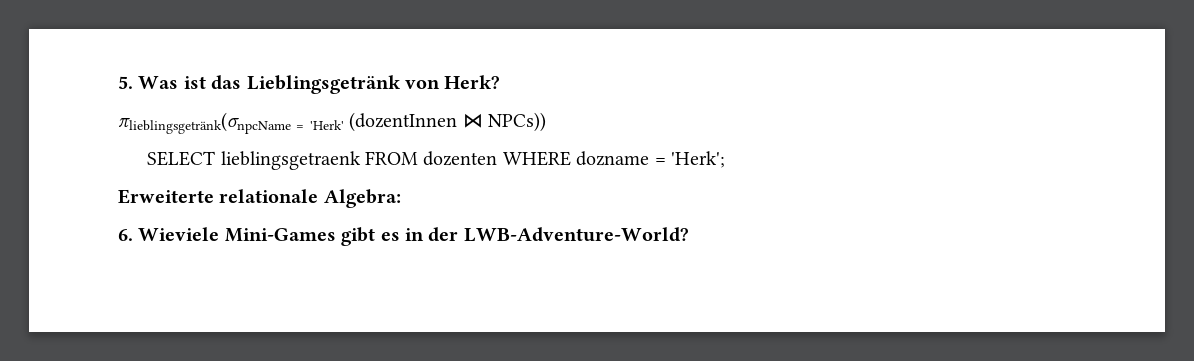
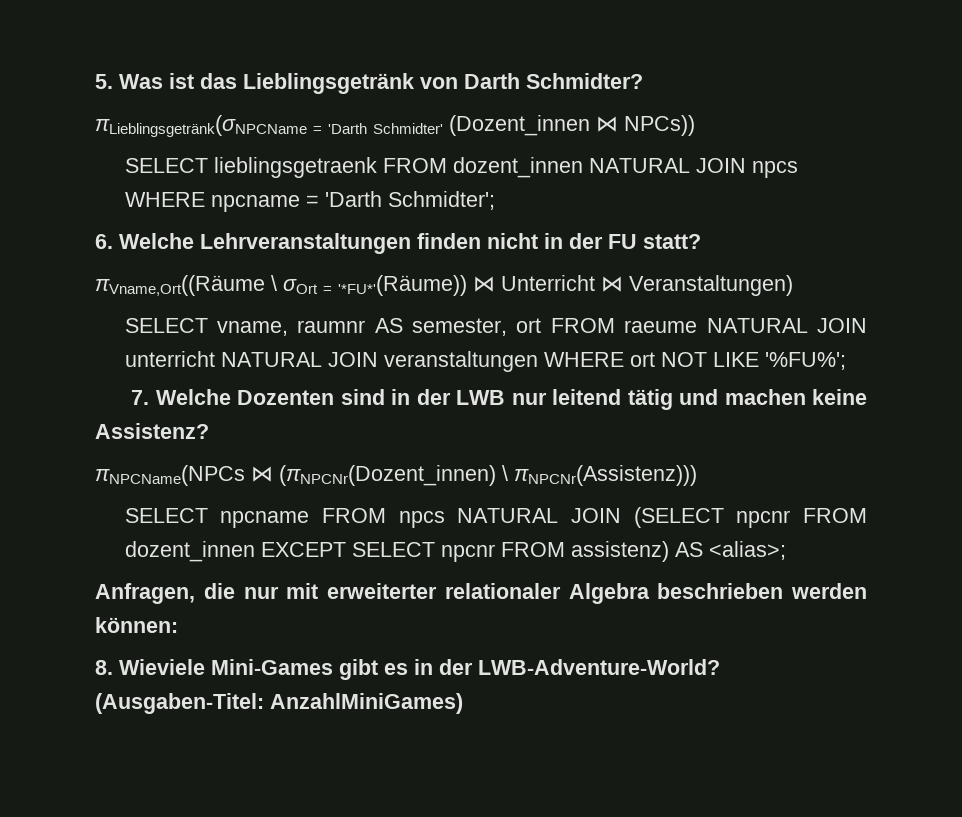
[444,75,501,89] [118,112,458,134] Herk? // πlieblingsgetränk(σnpcName = 'Herk' (dozentInnen -> [464,73,643,89] [95,115,590,137] Darth Schmidter? // πLieblingsgetränk(σNPCName = 'Darth Schmidter' (Dozent_innen
[423,151,725,168] [118,189,401,208] [118,229,133,241] dozenten WHERE dozname = 'Herk'; // Erweiterte relationale Algebra: // 6. -> [452,157,798,178] [124,191,495,212] [95,233,701,254] [95,275,793,296] [124,318,867,336] [124,351,846,372] [131,389,867,410] [95,423,209,439] [95,465,697,486] [124,507,867,528] [124,541,786,562] [95,583,867,604] [95,617,178,633] [95,660,113,675] dozent_innen NATURAL JOIN npcs WHERE npcname = 'Darth Schmidter'; // 6. Welche Lehrveranstaltungen finden nicht in der FU statt? // πVname,Ort((Räume \ σOrt = '*FU*'(Räume)) ⋈ Unterricht ⋈ Veranstaltungen) // SELECT vname, raumnr AS semester, ort FROM raeume NATURAL JOIN unterricht NATURAL JOIN veranstaltungen WHERE ort NOT LIKE '%FU%'; // 7. Welche Dozenten sind in der LWB nur leitend tätig und machen keine Assistenz? // πNPCName(NPCs ⋈ (πNPCNr(Dozent_innen) \ πNPCNr(Assistenz))) // SELECT npcname FROM npcs NATURAL JOIN (SELECT npcnr FROM dozent_innen EXCEPT SELECT npcnr FROM assistenz) AS <alias>; // Anfragen, die nur mit erweiterter relationaler Algebra beschrieben werden können: // 8.
(689, 234) none -> [95,693,463,714] (Ausgaben-Titel: AnzahlMiniGames)

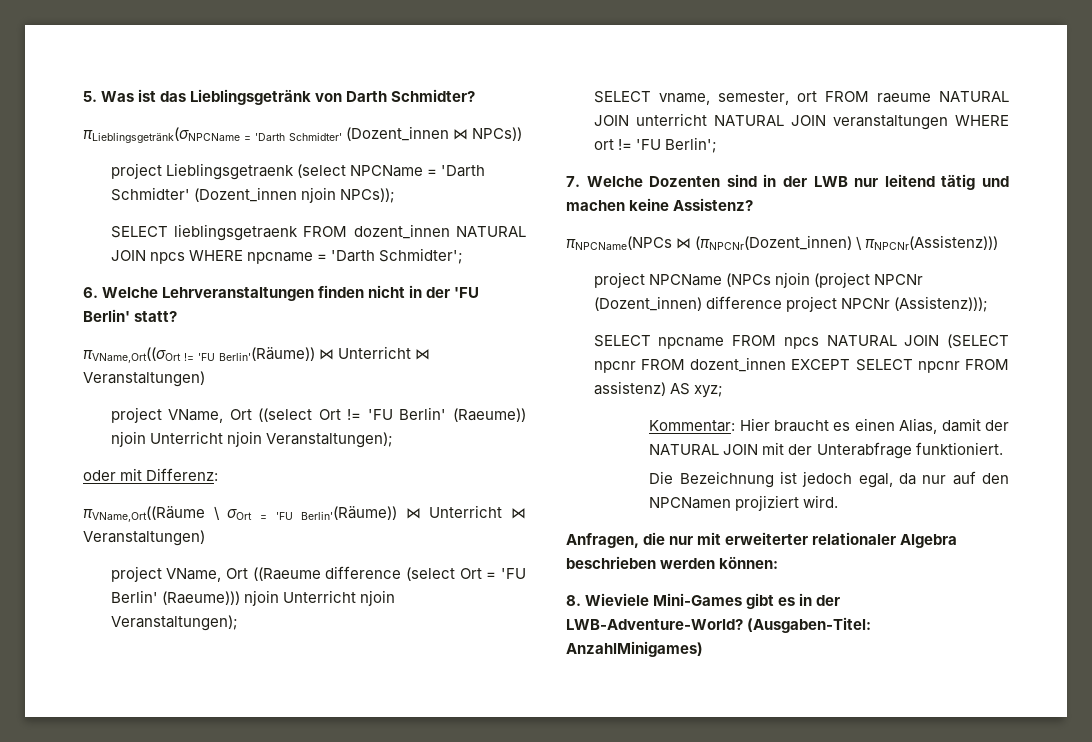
(695, 125) none -> [110,163,486,180] [110,187,395,203] // project Lieblingsgetraenk (select NPCName = 'Darth Schmidter' (Dozent_innen njoin NPCs));
[608,234,637,249] FU -> [454,287,480,298] [83,309,130,322] 'FU Berlin'
[95,275,793,296] πVname,Ort((Räume \ σOrt = '*FU*'(Räume)) ⋈ Unterricht ⋈ Veranstaltungen) -> [83,346,431,363] [83,371,205,387] [110,407,526,423] [110,431,393,448] [83,468,219,481] [83,505,526,522] [83,530,205,546] [110,566,526,582] [110,590,395,606] [110,615,238,631] πVName,Ort((σOrt != 'FU Berlin'(Räume)) ⋈ Unterricht ⋈ Veranstaltungen) // project VName, Ort ((select Ort != 'FU Berlin' (Raeume)) njoin Unterricht njoin Veranstaltungen); // oder mit Differenz: // πVName,Ort((Räume \ σOrt = 'FU Berlin'(Räume)) ⋈ Unterricht ⋈ Veranstaltungen) // project VName, Ort ((Raeume difference (select Ort = 'FU Berlin' (Raeume))) njoin Unterricht njoin Veranstaltungen);
[297,318,403,333] raumnr AS -> (710, 99) none
[660,352,846,370] NOT LIKE '%FU%'; -> [617,137,717,153] != 'FU Berlin';
(697, 475) none -> [593,272,924,288] [593,296,988,312] // project NPCName (NPCs njoin (project NPCNr (Dozent_innen) difference project NPCNr (Assistenz)));
[708,541,786,560] <alias>; -> [693,385,723,398] [649,418,1010,434] [649,442,1003,459] [649,471,1009,488] [649,495,839,511] xyz; // Kommentar: Hier braucht es einen Alias, damit der NATURAL JOIN mit der Unterabfrage funktioniert. // Die Bezeichnung ist jedoch egal, da nur auf den NPCNamen projiziert wird.
[270,693,463,714] AnzahlMiniGames) -> [566,641,703,657] AnzahlMinigames)

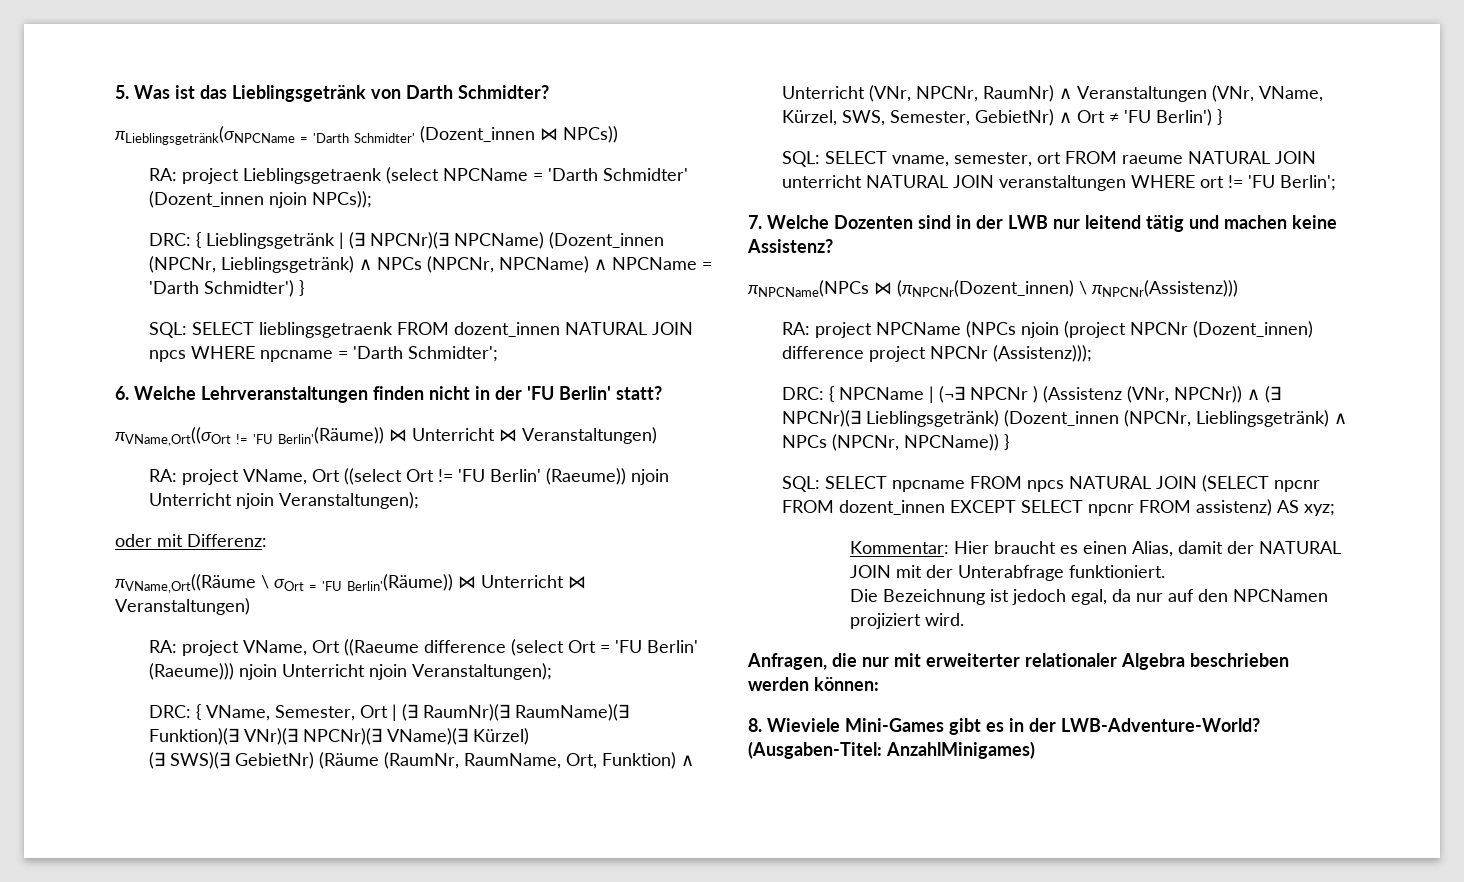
(523, 134) none -> [149,168,178,181] RA:
(395, 195) none -> [149,232,665,249] [149,256,713,273] [149,280,305,297] [149,322,188,338] DRC: { Lieblingsgetränk | (∃ NPCNr)(∃ NPCName) (Dozent_innen (NPCNr, Lieblingsgetränk) ∧ NPCs (NPCNr, NPCName) ∧ NPCName = 'Darth Schmidter') } // SQL:
(205, 379) none -> [149,469,178,482] RA:
(205, 538) none -> [149,640,178,653] RA:
(238, 623) none -> [149,704,630,721] [149,728,530,745] [149,752,695,769] [782,85,1324,102] [782,109,1223,126] [782,151,821,167] DRC: { VName, Semester, Ort | (∃ RaumNr)(∃ RaumName)(∃ Funktion)(∃ VNr)(∃ NPCNr)(∃ VName)(∃ Kürzel) // (∃ SWS)(∃ GebietNr) (Räume (RaumNr, RaumName, Ort, Funktion) ∧ Unterricht (VNr, NPCNr, RaumNr) ∧ Veranstaltungen (VNr, VName, Kürzel, SWS, Semester, GebietNr) ∧ Ort ≠ 'FU Berlin') } // SQL:
(999, 242) none -> [782,322,811,335] RA:
(988, 304) none -> [782,386,1282,403] [782,410,1348,427] [782,434,1010,451] [782,476,821,492] DRC: { NPCName | (¬∃ NPCNr ) (Assistenz (VNr, NPCNr)) ∧ (∃ NPCNr)(∃ Lieblingsgetränk) (Dozent_innen (NPCNr, Lieblingsgetränk) ∧ NPCs (NPCNr, NPCName)) } // SQL:

